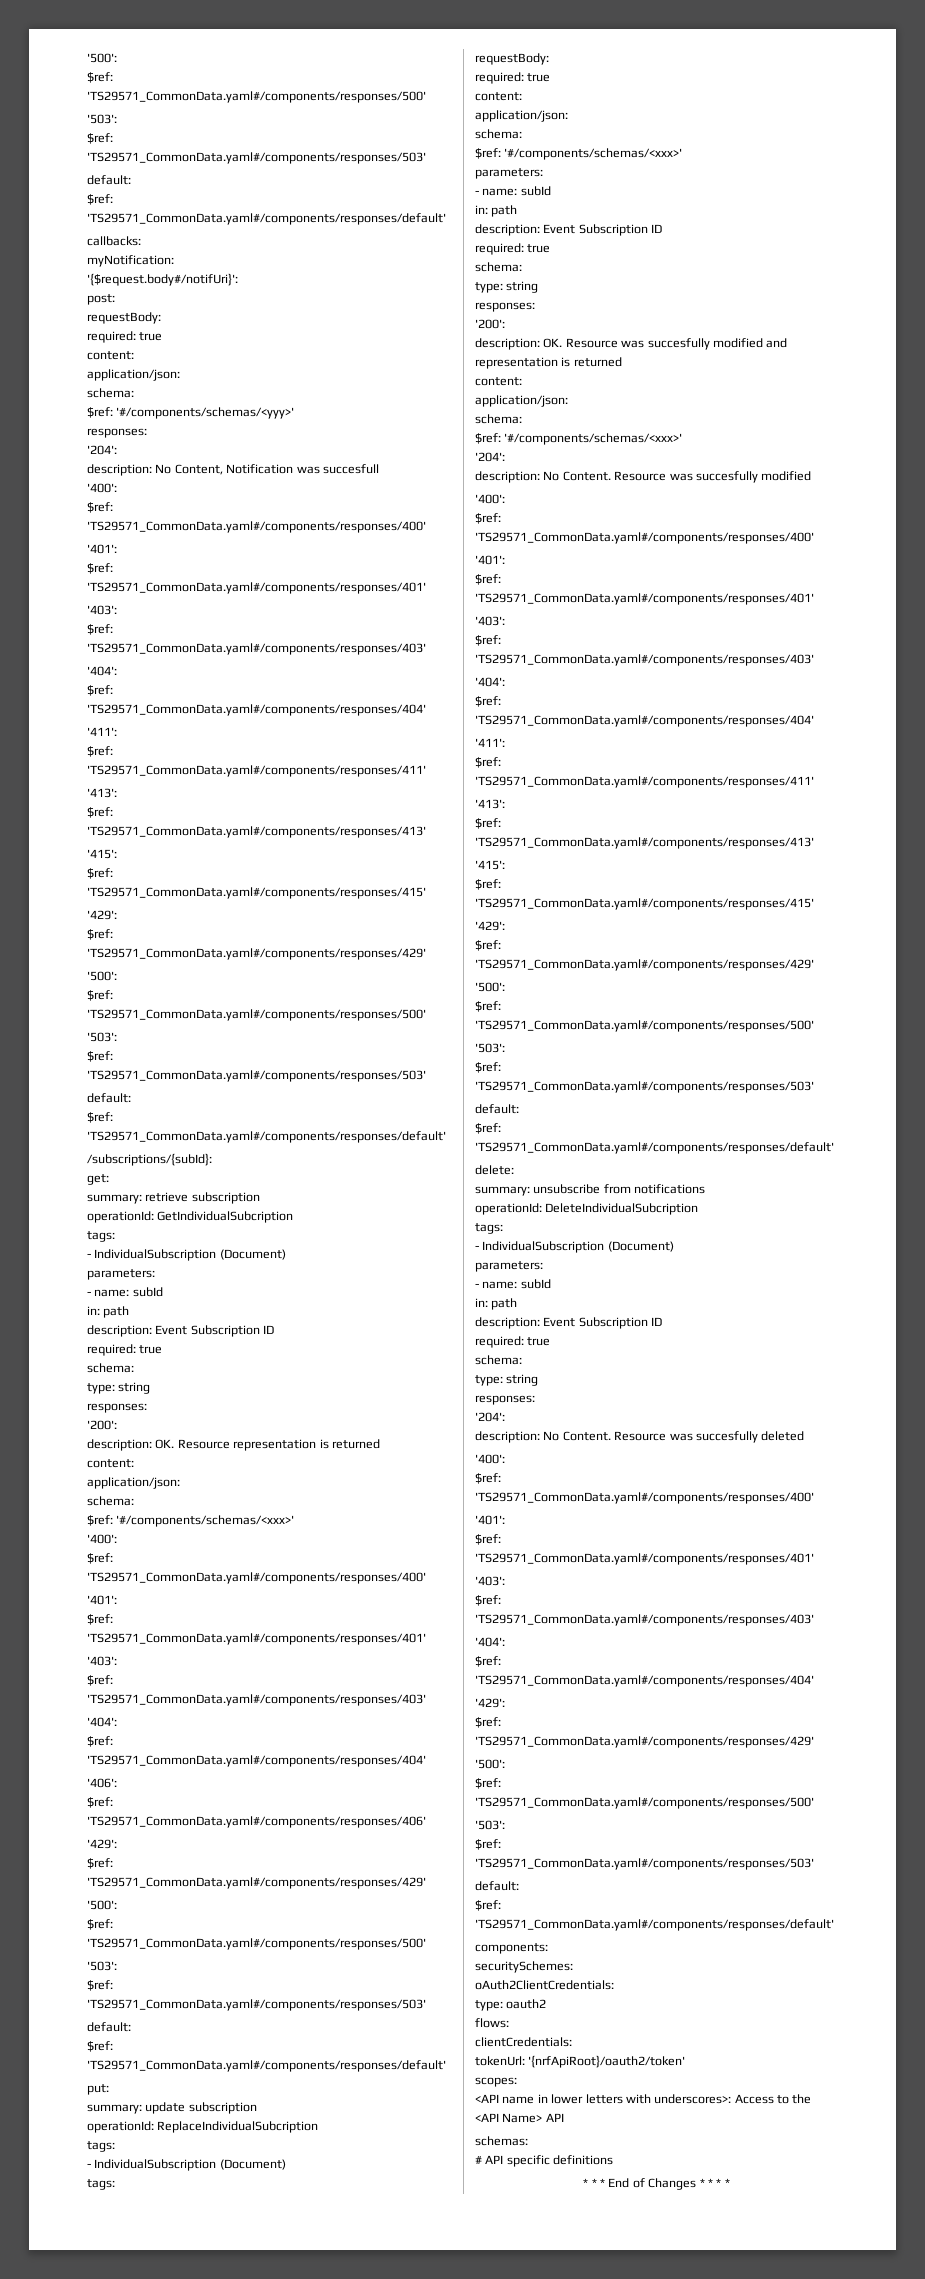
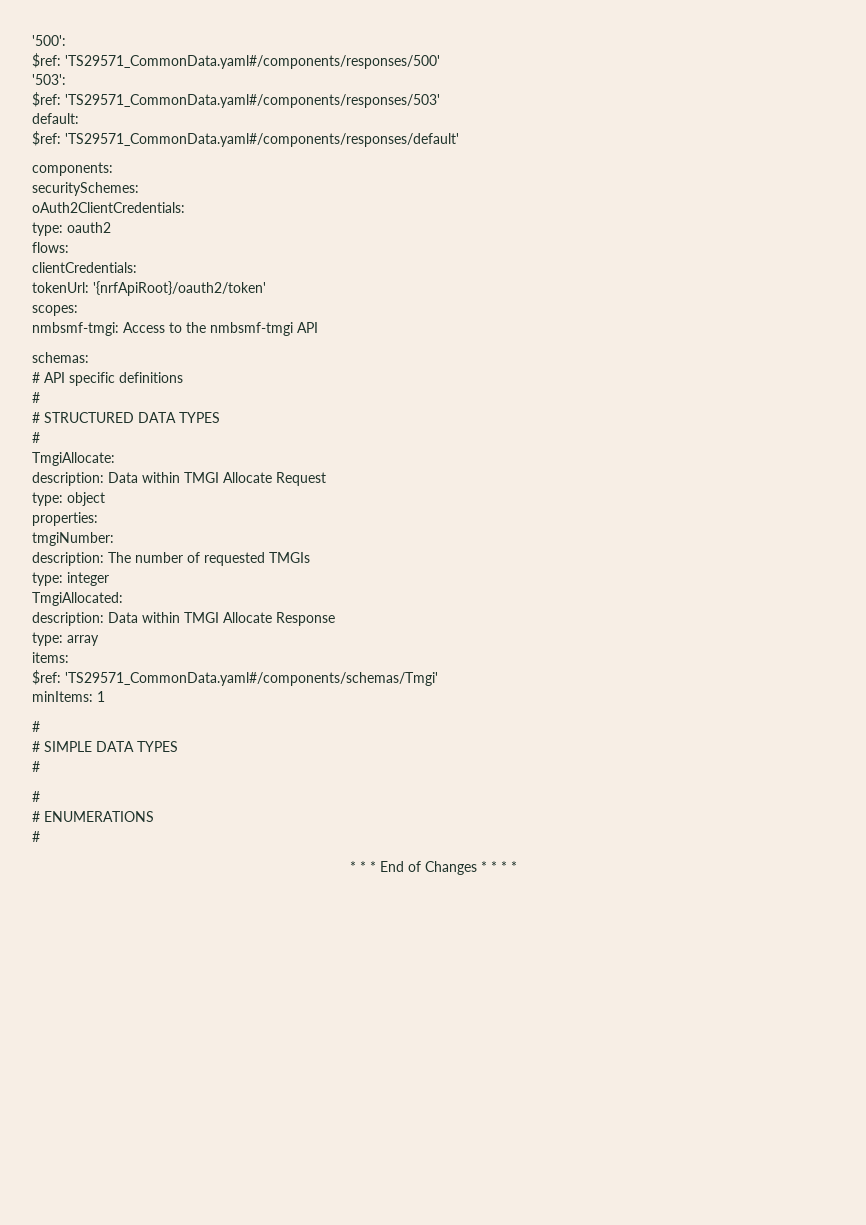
[87,53,117,63] [87,72,113,83] [87,91,426,103] [87,114,117,124] [87,133,113,144] [87,152,426,164] [87,175,131,185] [87,194,113,205] [87,213,446,225] [87,236,141,246] [87,255,174,267] [87,273,238,286] [87,294,115,305] [87,312,161,324] [87,331,163,343] [87,351,134,360] [87,369,180,381] [87,388,134,398] [87,407,295,419] [87,428,147,438] [87,445,117,455] [87,464,379,476] [87,483,117,493] [87,502,113,513] [87,521,426,533] [87,544,117,554] [87,563,113,574] [87,582,426,594] [87,605,117,615] [87,624,113,635] [87,643,426,655] [87,666,117,676] [87,685,113,696] [87,704,426,716] [87,727,117,736] [87,746,113,757] [87,765,426,777] [87,788,117,798] [87,807,113,818] [87,826,426,838] [87,849,117,859] [87,868,113,879] [87,887,426,899] [87,910,117,920] [87,929,113,940] [87,948,426,960] [87,971,117,981] [87,990,113,1001] [87,1009,426,1021] [87,1032,117,1042] [87,1051,113,1062] [87,1070,426,1082] [87,1093,131,1103] [87,1112,113,1123] [87,1131,446,1143] [87,1153,212,1166] [87,1174,109,1185] [87,1192,260,1204] [87,1211,294,1223] [87,1231,115,1242] [87,1249,286,1261] [87,1269,155,1280] [87,1287,163,1297] [87,1306,130,1318] [87,1325,275,1337] [87,1344,163,1356] [87,1363,134,1373] [87,1382,151,1394] [87,1403,147,1413] [87,1420,117,1430] [87,1439,380,1451] [87,1459,134,1468] [87,1477,180,1489] [87,1496,134,1506] [87,1515,295,1527] [87,1534,117,1544] [87,1553,113,1564] [87,1572,426,1584] [87,1595,117,1605] [87,1614,113,1625] [87,1633,426,1645] [87,1656,117,1666] [87,1675,113,1686] [87,1694,426,1706] [87,1717,117,1727] [87,1736,113,1747] [87,1755,426,1767] [87,1778,117,1788] [87,1797,113,1808] [87,1816,426,1828] [87,1839,117,1849] [87,1858,113,1869] [87,1877,426,1889] [87,1900,117,1910] [87,1919,113,1930] [87,1938,426,1950] [87,1961,117,1971] [87,1980,113,1991] [87,1999,426,2011] [87,2022,131,2032] [87,2041,113,2052] [87,2060,446,2072] [87,2084,109,2095] [87,2102,257,2114] [87,2121,319,2133] [87,2141,115,2152] [87,2159,286,2171] [87,2179,115,2190] [475,53,549,65] [475,72,551,84] [475,92,522,101] [475,110,568,122] [475,129,522,139] [475,148,683,160] [475,168,543,179] [475,186,551,196] [475,205,518,217] [475,224,663,236] [475,243,551,255] [475,262,522,272] [475,281,539,293] [475,302,535,312] [475,319,505,329] [475,338,788,350] [475,357,622,369] [475,377,522,386] [475,395,568,407] [475,414,522,424] [475,433,683,445] [475,452,505,462] [475,471,812,483] [475,494,505,504] [475,513,501,524] [475,532,814,544] [475,555,505,565] [475,574,501,585] [475,593,814,605] [475,616,505,626] [475,635,501,646] [475,654,814,666] [475,677,505,687] [475,696,501,707] [475,715,814,727] [475,738,505,747] [475,757,501,768] [475,776,814,788] [475,799,505,809] [475,818,501,829] [475,837,814,849] [475,860,505,870] [475,879,501,890] [475,898,814,910] [475,921,505,931] [475,940,501,951] [475,959,814,971] [475,982,505,992] [475,1001,501,1012] [475,1020,814,1032] [475,1043,505,1053] [475,1062,501,1073] [475,1081,814,1093] [475,1104,519,1114] [475,1123,501,1134] [475,1142,834,1154] [475,1165,514,1175] [475,1184,706,1196] [475,1203,699,1215] [475,1223,503,1234] [475,1241,674,1253] [475,1261,543,1272] [475,1279,551,1289] [475,1298,518,1310] [475,1317,663,1329] [475,1336,551,1348] [475,1355,522,1365] [475,1374,539,1386] [475,1395,535,1405] [475,1412,505,1422] [475,1431,805,1443] [475,1454,505,1464] [475,1473,501,1484] [475,1492,814,1504] [475,1515,505,1525] [475,1534,501,1545] [475,1553,814,1565] [475,1576,505,1586] [475,1595,501,1606] [475,1614,814,1626] [475,1637,505,1647] [475,1656,501,1667] [475,1675,814,1687] [475,1698,505,1708] [475,1717,501,1728] [475,1736,814,1748] [475,1759,505,1769] [475,1778,501,1789] [475,1797,814,1809] [475,1820,505,1830] [475,1839,501,1850] [475,1858,814,1870] [475,1881,519,1891] [475,1900,501,1911] [475,1919,834,1931] '500': // $ref: 'TS29571_CommonData.yaml#/components/responses/500' // '503': // $ref: 'TS29571_CommonData.yaml#/components/responses/503' // default: // $ref: 'TS29571_CommonData.yaml#/components/responses/default' // callbacks: // myNotification: // '{$request.body#/notifUri}': // post: // requestBody: // required: true // content: // application/json: // schema: // $ref: '#/components/schemas/<yyy>' // responses: // '204': // description: No Content, Notification was succesfull // '400': // $ref: 'TS29571_CommonData.yaml#/components/responses/400' // '401': // $ref: 'TS29571_CommonData.yaml#/components/responses/401' // '403': // $ref: 'TS29571_CommonData.yaml#/components/responses/403' // '404': // $ref: 'TS29571_CommonData.yaml#/components/responses/404' // '411': // $ref: 'TS29571_CommonData.yaml#/components/responses/411' // '413': // $ref: 'TS29571_CommonData.yaml#/components/responses/413' // '415': // $ref: 'TS29571_CommonData.yaml#/components/responses/415' // '429': // $ref: 'TS29571_CommonData.yaml#/components/responses/429' // '500': // $ref: 'TS29571_CommonData.yaml#/components/responses/500' // '503': // $ref: 'TS29571_CommonData.yaml#/components/responses/503' // default: // $ref: 'TS29571_CommonData.yaml#/components/responses/default' // /subscriptions/{subId}: // get: // summary: retrieve subscription // operationId: GetIndividualSubcription // tags: // - IndividualSubscription (Document) // parameters: // - name: subId // in: path // description: Event Subscription ID // required: true // schema: // type: string // responses: // '200': // description: OK. Resource representation is returned // content: // application/json: // schema: // $ref: '#/components/schemas/<xxx>' // '400': // $ref: 'TS29571_CommonData.yaml#/components/responses/400' // '401': // $ref: 'TS29571_CommonData.yaml#/components/responses/401' // '403': // $ref: 'TS29571_CommonData.yaml#/components/responses/403' // '404': // $ref: 'TS29571_CommonData.yaml#/components/responses/404' // '406': // $ref: 'TS29571_CommonData.yaml#/components/responses/406' // '429': // $ref: 'TS29571_CommonData.yaml#/components/responses/429' // '500': // $ref: 'TS29571_CommonData.yaml#/components/responses/500' // '503': // $ref: 'TS29571_CommonData.yaml#/components/responses/503' // default: // $ref: 'TS29571_CommonData.yaml#/components/responses/default' // put: // summary: update subscription // operationId: ReplaceIndividualSubcription // tags: // - IndividualSubscription (Document) // tags: // requestBody: // required: true // content: // application/json: // schema: // $ref: '#/components/schemas/<xxx>' // parameters: // - name: subId // in: path // description: Event Subscription ID // required: true // schema: // type: string // responses: // '200': // description: OK. Resource was succesfully modified and representation is returned // content: // application/json: // schema: // $ref: '#/components/schemas/<xxx>' // '204': // description: No Content. Resource was succesfully modified // '400': // $ref: 'TS29571_CommonData.yaml#/components/responses/400' // '401': // $ref: 'TS29571_CommonData.yaml#/components/responses/401' // '403': // $ref: 'TS29571_CommonData.yaml#/components/responses/403' // '404': // $ref: 'TS29571_CommonData.yaml#/components/responses/404' // '411': // $ref: 'TS29571_CommonData.yaml#/components/responses/411' // '413': // $ref: 'TS29571_CommonData.yaml#/components/responses/413' // '415': // $ref: 'TS29571_CommonData.yaml#/components/responses/415' // '429': // $ref: 'TS29571_CommonData.yaml#/components/responses/429' // '500': // $ref: 'TS29571_CommonData.yaml#/components/responses/500' // '503': // $ref: 'TS29571_CommonData.yaml#/components/responses/503' // default: // $ref: 'TS29571_CommonData.yaml#/components/responses/default' // delete: // summary: unsubscribe from notifications // operationId: DeleteIndividualSubcription // tags: // - IndividualSubscription (Document) // parameters: // - name: subId // in: path // description: Event Subscription ID // required: true // schema: // type: string // responses: // '204': // description: No Content. Resource was succesfully deleted // '400': // $ref: 'TS29571_CommonData.yaml#/components/responses/400' // '401': // $ref: 'TS29571_CommonData.yaml#/components/responses/401' // '403': // $ref: 'TS29571_CommonData.yaml#/components/responses/403' // '404': // $ref: 'TS29571_CommonData.yaml#/components/responses/404' // '429': // $ref: 'TS29571_CommonData.yaml#/components/responses/429' // '500': // $ref: 'TS29571_CommonData.yaml#/components/responses/500' // '503': // $ref: 'TS29571_CommonData.yaml#/components/responses/503' // default: // $ref: 'TS29571_CommonData.yaml#/components/responses/default' -> [32,35,66,46] [32,53,440,69] [32,74,66,85] [32,92,440,108] [32,113,79,124] [32,131,459,147] '500': // $ref: 'TS29571_CommonData.yaml#/components/responses/500' // '503': // $ref: 'TS29571_CommonData.yaml#/components/responses/503' // default: // $ref: 'TS29571_CommonData.yaml#/components/responses/default'
[475,2094,732,2104] <API name in lower letters with underscores>: -> [32,322,119,336] nmbsmf-tmgi:
[475,2113,543,2123] <API Name> -> [210,322,293,336] nmbsmf-tmgi
(614, 2160) none -> [32,392,40,403] [32,412,220,423] [32,432,40,443] [32,452,115,466] [32,472,326,486] [32,492,105,506] [32,512,98,526] [32,532,114,546] [32,552,310,566] [32,572,109,586] [32,592,123,606] [32,612,335,626] [32,632,99,646] [32,652,69,663] [32,670,438,686] [32,691,105,702] [32,721,40,732] [32,741,178,752] [32,761,40,772] [32,791,40,802] [32,811,154,822] [32,831,40,842] // # // # STRUCTURED DATA TYPES // # // TmgiAllocate: // description: Data within TMGI Allocate Request // type: object // properties: // tmgiNumber: // description: The number of requested TMGIs // type: integer // TmgiAllocated: // description: Data within TMGI Allocate Response // type: array // items: // $ref: 'TS29571_CommonData.yaml#/components/schemas/Tmgi' // minItems: 1 // # // # SIMPLE DATA TYPES // # // # // # ENUMERATIONS // #

